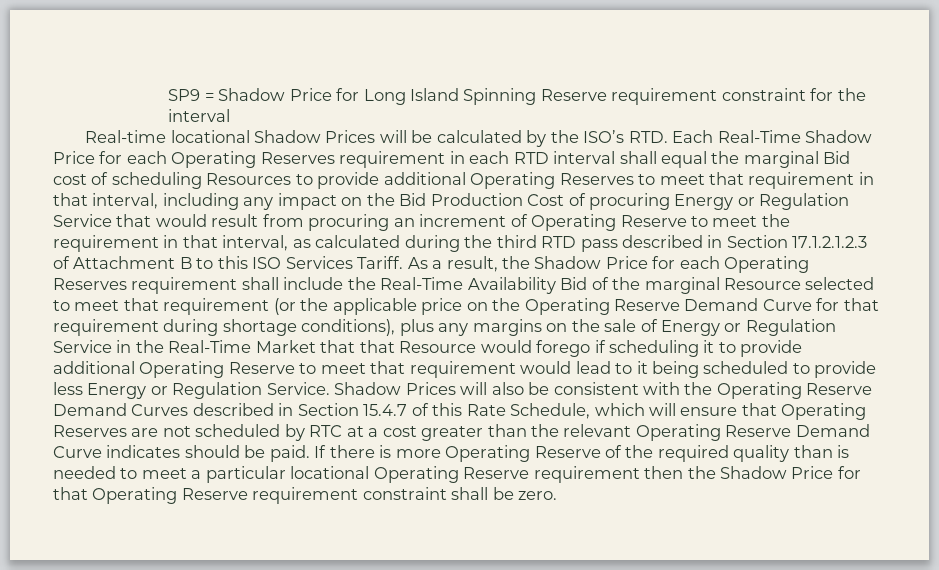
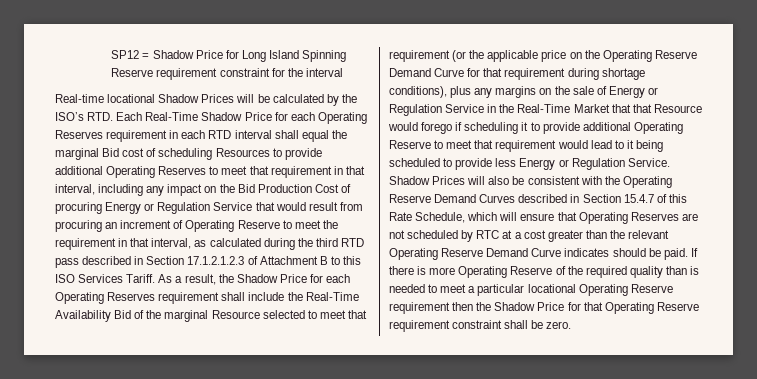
[168,89,201,101] SP9 -> [111,50,140,59] SP12

